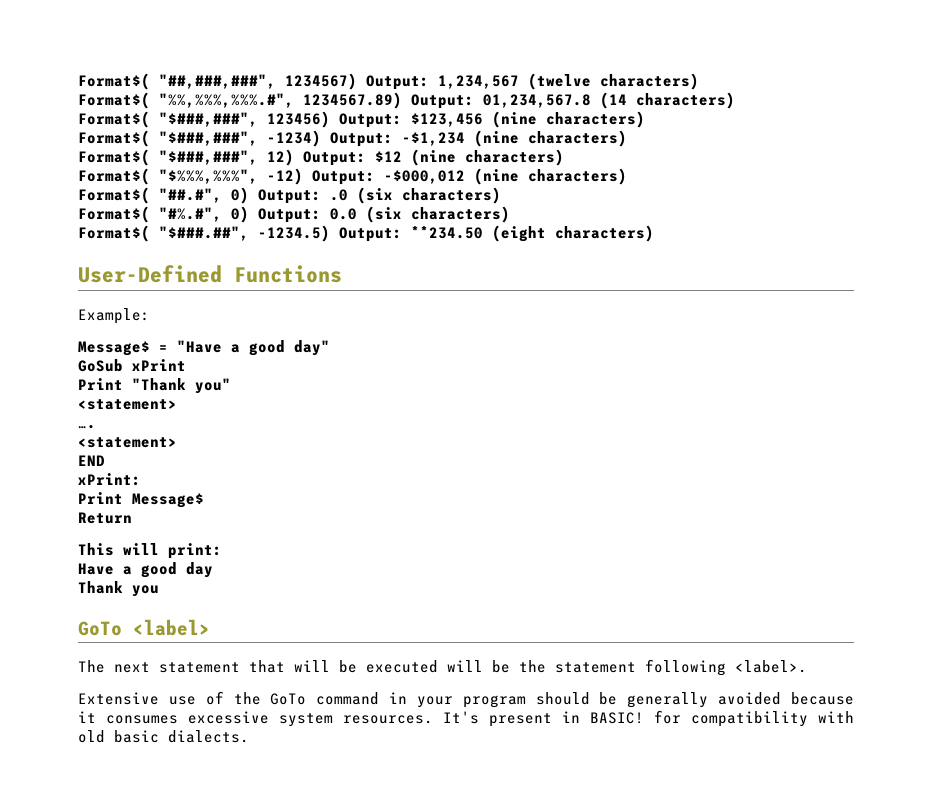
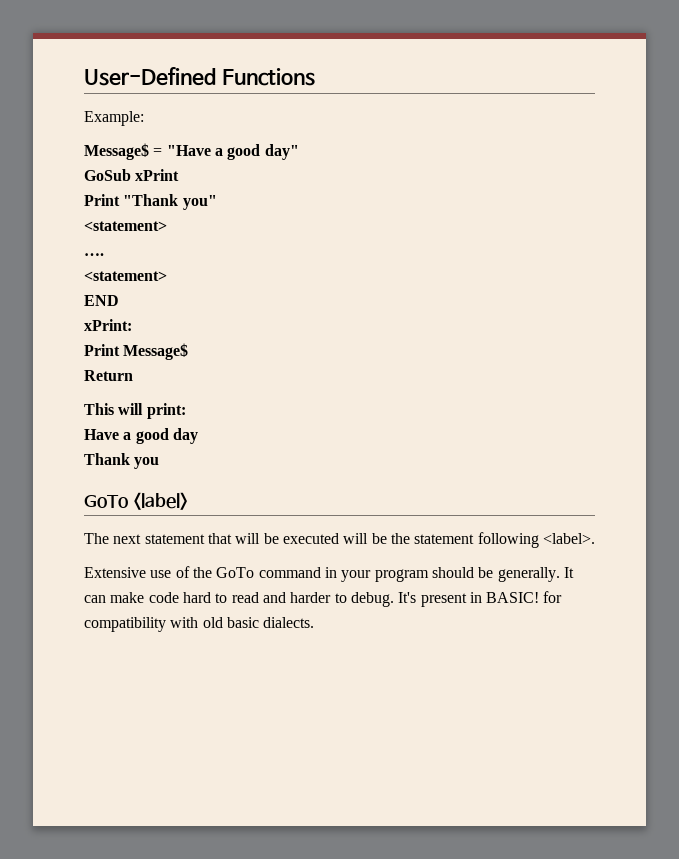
[78,73,699,90] [78,92,735,109] [78,111,645,128] [78,130,627,147] [78,149,564,166] [78,168,627,185] [78,187,501,204] [78,206,510,223] [78,225,654,242] Format$( "##,###,###", 1234567) Output: 1,234,567 (twelve characters) // Format$( "%%,%%%,%%%.#", 1234567.89) Output: 01,234,567.8 (14 characters) // Format$( "$###,###", 123456) Output: $123,456 (nine characters) // Format$( "$###,###", -1234) Output: -$1,234 (nine characters) // Format$( "$###,###", 12) Output: $12 (nine characters) // Format$( "$%%%,%%%", -12) Output: -$000,012 (nine characters) // Format$( "##.#", 0) Output: .0 (six characters) // Format$( "#%.#", 0) Output: 0.0 (six characters) // Format$( "$###.##", -1234.5) Output: **234.50 (eight characters) // -> (84, 76) none
[627,692,854,708] [78,711,433,727] generally avoided because it consumes excessive system resources. -> [497,567,574,582] [84,592,394,607] generally. It can make code hard to read and harder to debug.

